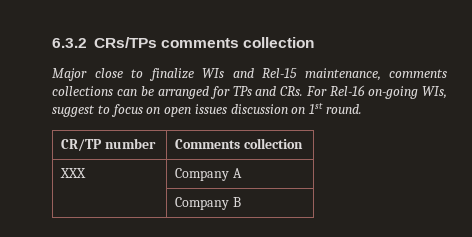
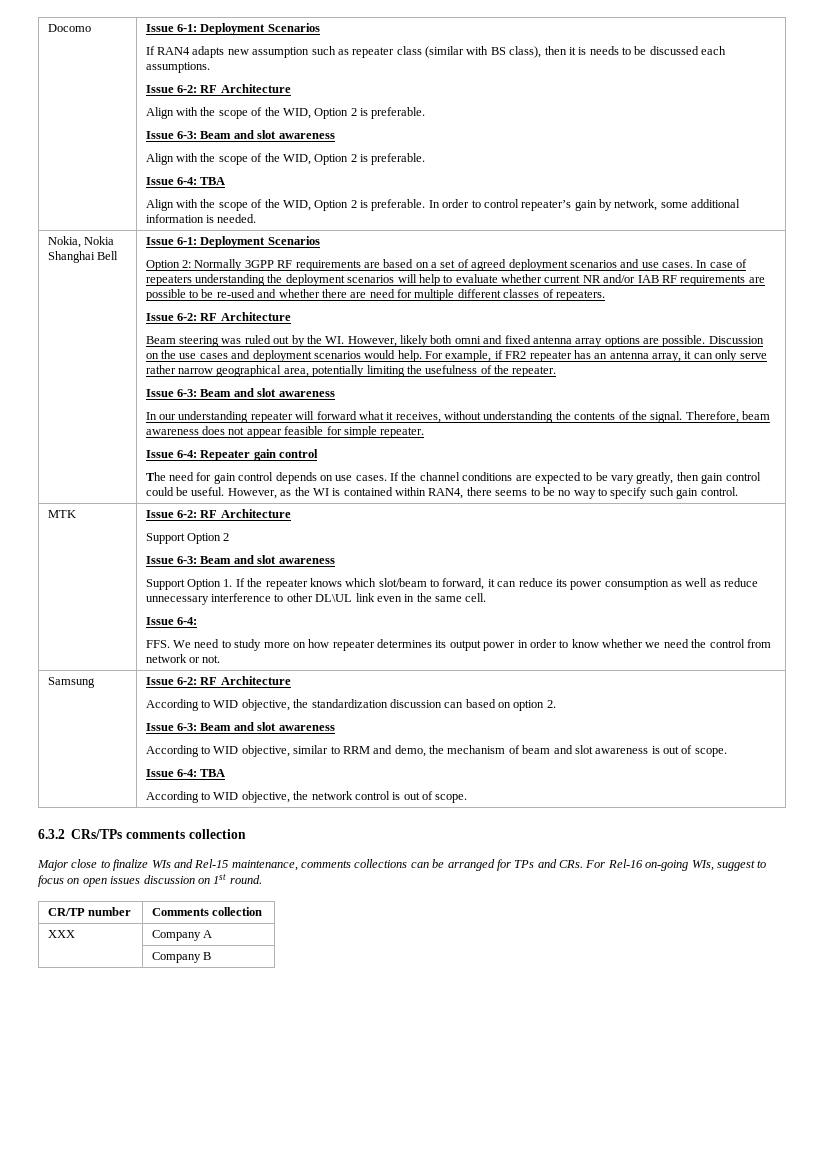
(52, 43) none -> [47,24,91,32] [145,23,320,35] [145,46,727,58] [145,62,210,73] [145,84,291,93] [145,107,426,119] [145,130,335,139] [145,153,426,165] [145,177,226,185] [145,199,741,211] [145,214,257,223] [47,236,115,248] [47,251,119,263] [145,236,320,248] [145,259,748,271] [145,274,765,286] [145,289,605,301] [145,312,291,321] [145,335,764,347] [145,350,767,362] [145,365,557,377] [145,388,335,397] [145,411,771,423] [145,426,425,438] [145,449,319,461] [145,472,761,484] [145,487,738,499] [47,510,76,518] [145,509,291,518] [145,533,230,544] [145,555,335,564] [145,578,759,590] [145,593,487,605] [145,617,198,625] [145,639,771,651] [145,654,221,663] [47,677,95,688] [145,676,291,685] [145,699,556,711] [145,722,335,731] [145,745,727,757] [145,769,226,777] [145,791,468,803] Docomo | Issue 6-1: Deployment Scenarios // If RAN4 adapts new assumption such as repeater class (similar with BS class), then it is needs to be discussed each assumptions. // Issue 6-2: RF Architecture // Align with the scope of the WID, Option 2 is preferable. // Issue 6-3: Beam and slot awareness // Align with the scope of the WID, Option 2 is preferable. // Issue 6-4: TBA // Align with the scope of the WID, Option 2 is preferable. In order to control repeater’s gain by network, some additional information is needed. // Nokia, Nokia Shanghai Bell | Issue 6-1: Deployment Scenarios // Option 2: Normally 3GPP RF requirements are based on a set of agreed deployment scenarios and use cases. In case of repeaters understanding the deployment scenarios will help to evaluate whether current NR and/or IAB RF requirements are possible to be re-used and whether there are need for multiple different classes of repeaters. // Issue 6-2: RF Architecture // Beam steering was ruled out by the WI. However, likely both omni and fixed antenna array options are possible. Discussion on the use cases and deployment scenarios would help. For example, if FR2 repeater has an antenna array, it can only serve rather narrow geographical area, potentially limiting the usefulness of the repeater. // Issue 6-3: Beam and slot awareness // In our understanding repeater will forward what it receives, without understanding the contents of the signal. Therefore, beam awareness does not appear feasible for simple repeater. // Issue 6-4: Repeater gain control // The need for gain control depends on use cases. If the channel conditions are expected to be vary greatly, then gain control could be useful. However, as the WI is contained within RAN4, there seems to be no way to specify such gain control. // MTK | Issue 6-2: RF Architecture // Support Option 2 // Issue 6-3: Beam and slot awareness // Support Option 1. If the repeater knows which slot/beam to forward, it can reduce its power consumption as well as reduce unnecessary interference to other DL\UL link even in the same cell. // Issue 6-4: // FFS. We need to study more on how repeater determines its output power in order to know whether we need the control from network or not. // Samsung | Issue 6-2: RF Architecture // According to WID objective, the standardization discussion can based on option 2. // Issue 6-3: Beam and slot awareness // According to WID objective, similar to RRM and demo, the mechanism of beam and slot awareness is out of scope. // Issue 6-4: TBA // According to WID objective, the network control is out of scope. //

